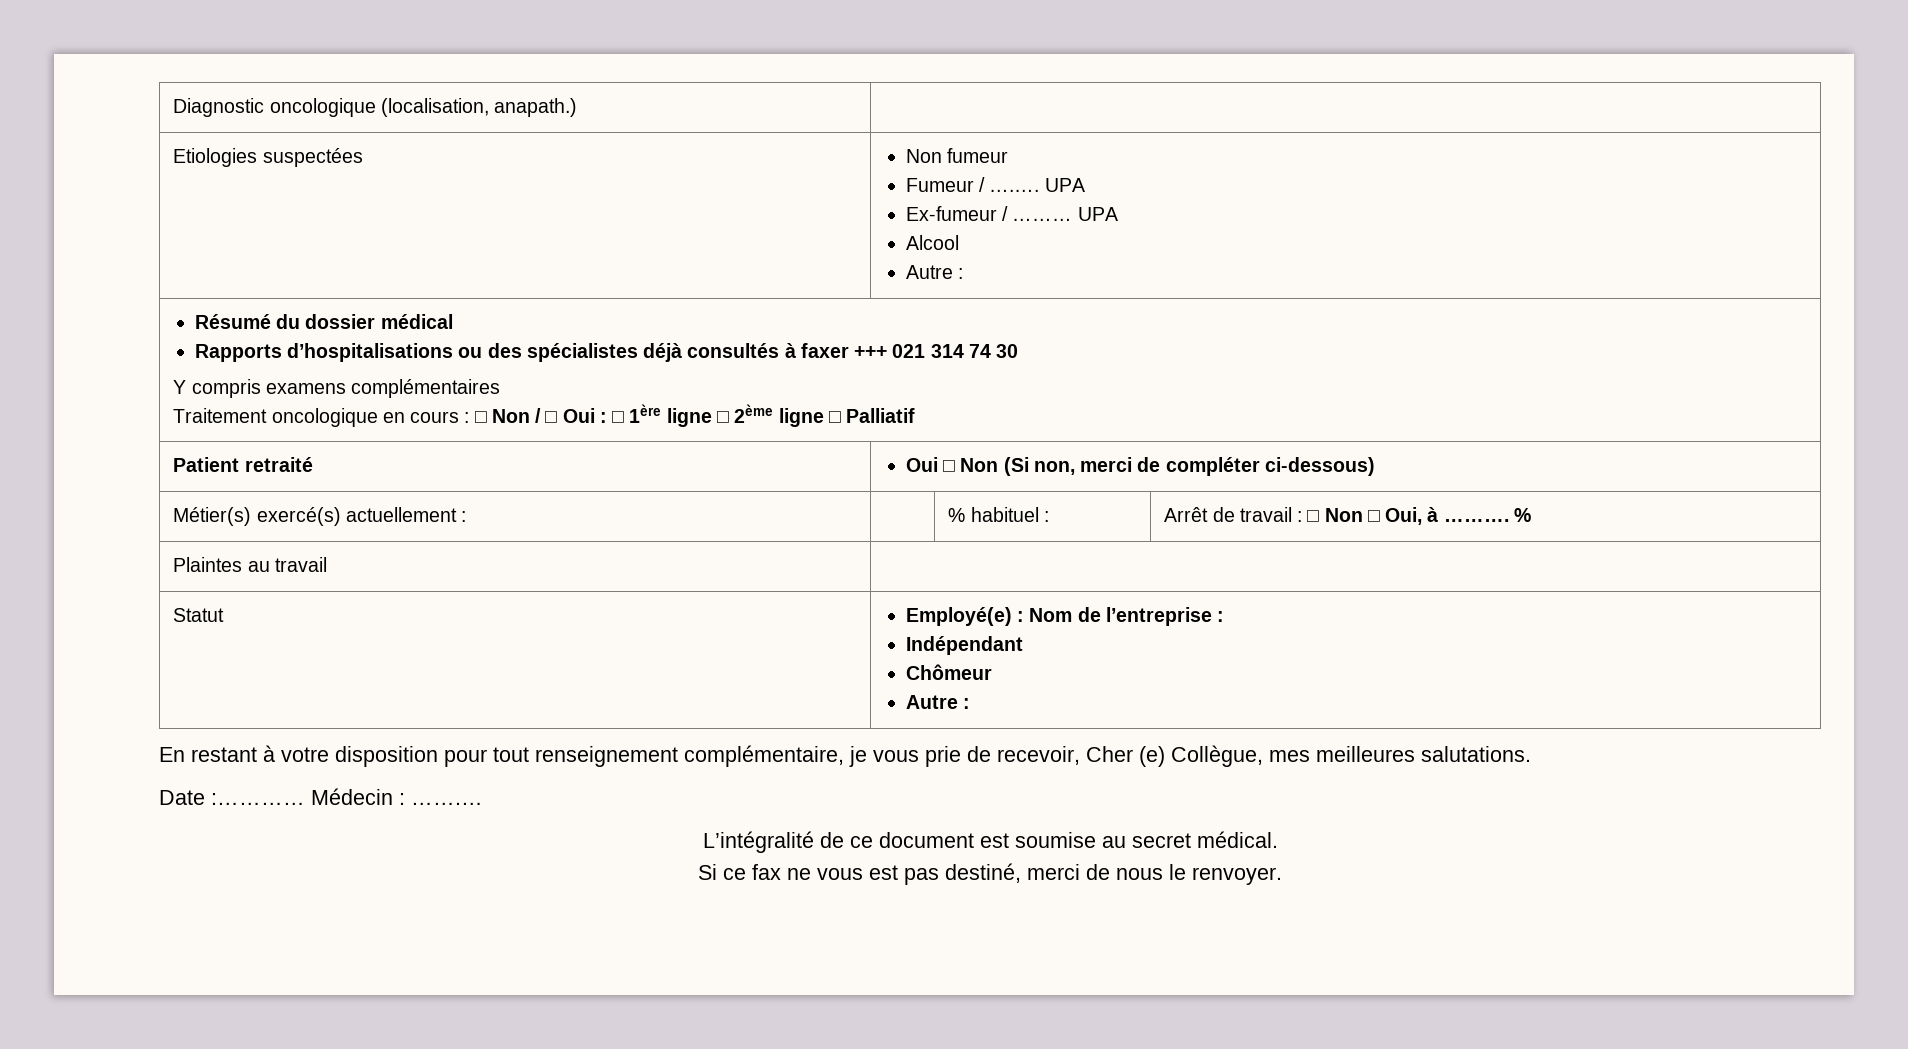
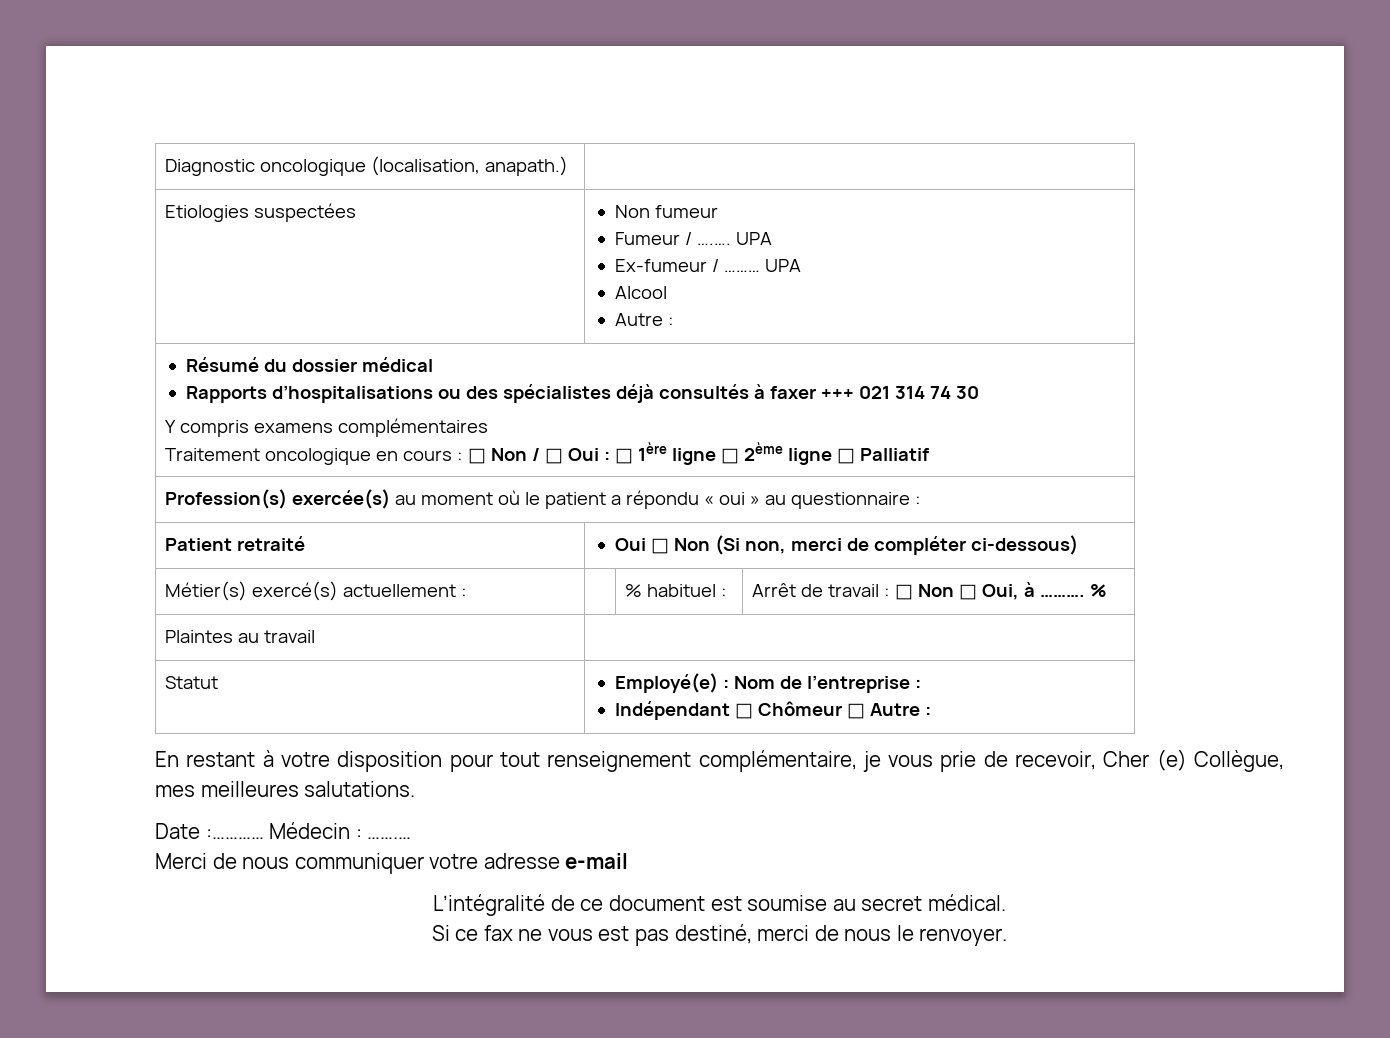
(916, 415) none -> [165,489,922,509] // Profession(s) exercée(s) au moment où le patient a répondu « oui » au questionnaire :
(1023, 645) // -> [734,703,753,719] □
(992, 672) // -> [846,703,865,719] □
(483, 803) none -> [155,853,629,874] // Merci de nous communiquer votre adresse e-mail

